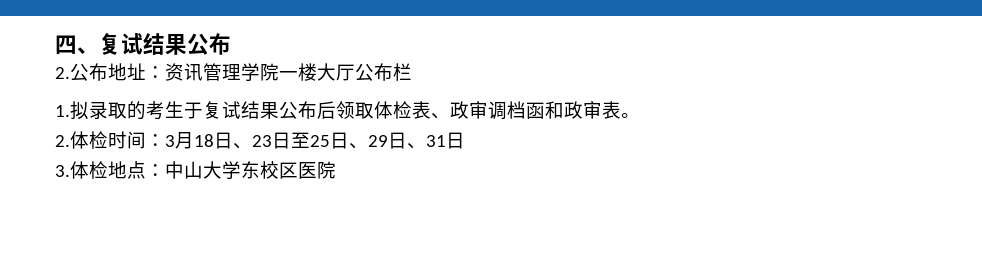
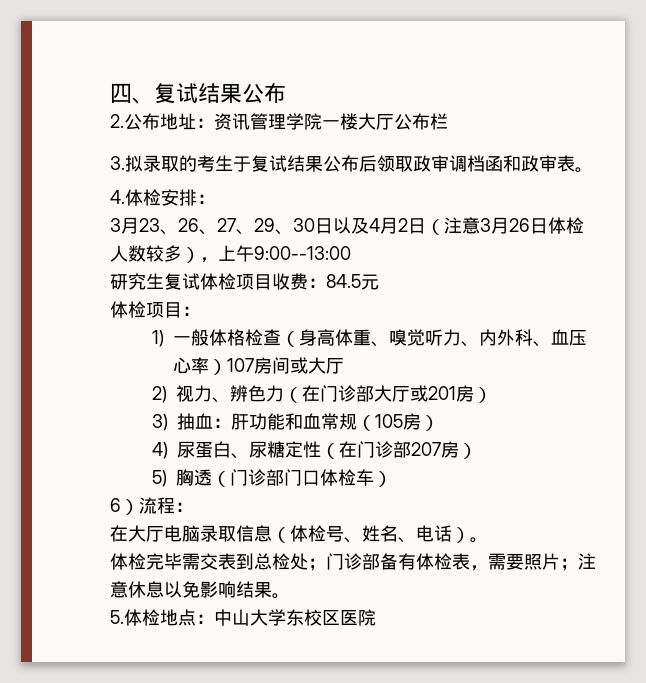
[55,105,70,117] 1. -> [110,156,125,170] 3.
[374,101,450,119] 体检表、 -> (413, 164) none
[55,131,465,149] [55,165,70,177] 2.体检时间：3月18日、23日至25日、29日、31日 // 3. -> [110,189,215,206] [110,217,584,235] [110,245,351,263] [110,273,379,290] [110,301,200,318] [151,329,587,347] [172,357,344,375] [151,385,492,403] [151,413,439,431] [151,441,477,459] [151,469,392,487] [110,497,193,515] [110,525,488,543] [110,553,596,571] [110,581,290,599] [110,610,124,624] 4.体检安排： // 3月23、26、27、29、30日以及4月2日（注意3月26日体检人数较多），上午9:00--13:00 // 研究生复试体检项目收费：84.5元 // 体检项目： // 1)一般体格检查（身高体重、嗅觉听力、内外科、血压心率）107房间或大厅 // 2)视力、辨色力（在门诊部大厅或201房） // 3)抽血：肝功能和血常规（105房） // 4)尿蛋白、尿糖定性（在门诊部207房） // 5)胸透（门诊部门口体检车） // 6）流程： // 在大厅电脑录取信息（体检号、姓名、电话）。 // 体检完毕需交表到总检处；门诊部备有体检表，需要照片；注意休息以免影响结果。 // 5.

